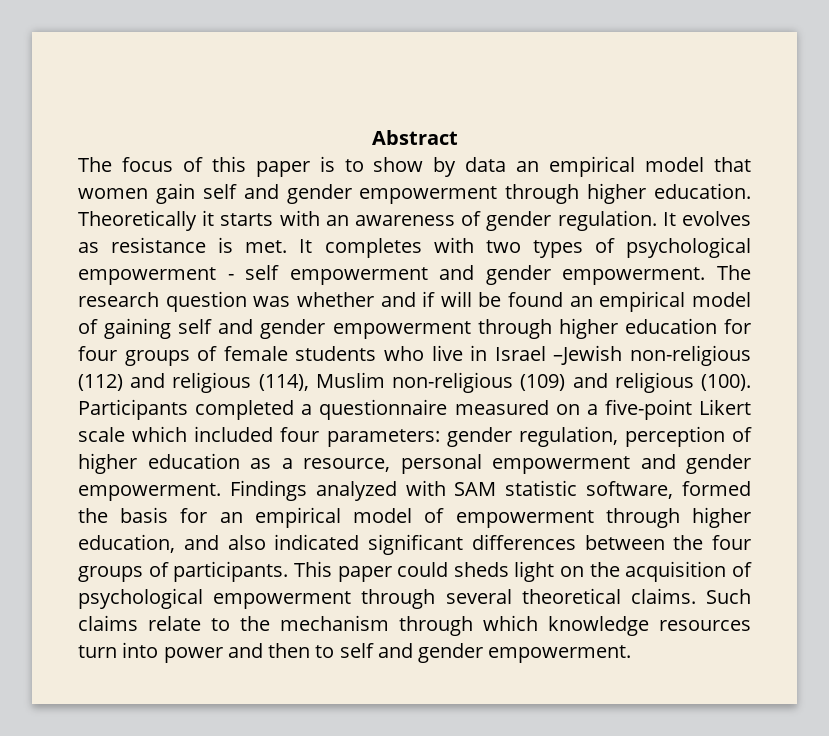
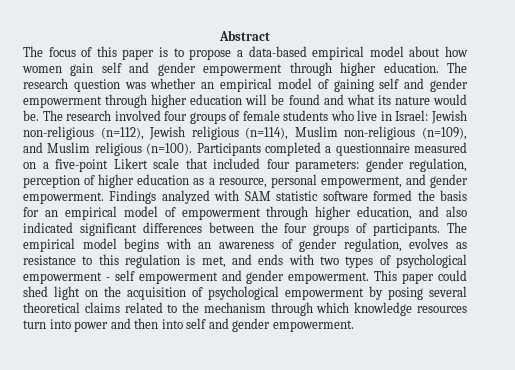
[373,156,751,177] show by data an empirical model that -> [189,46,469,60] propose a data-based empirical model about how
[78,210,751,231] [78,237,752,258] [78,265,706,285] Theoretically it starts with an awareness of gender regulation. It evolves as resistance is met. It completes with two types of psychological empowerment - self empowerment and gender empowerment. -> (439, 67) none
[380,291,564,307] and if will be found -> (197, 83) none
[723,319,751,334] for -> [245,94,467,105] [23,110,161,121] will be found and what its nature would be. The research involved
[494,345,752,366] [78,372,751,393] Israel –Jewish non-religious (112) and religious (114), Muslim non-religious (109) and religious (100). -> [395,110,468,124] [23,126,467,140] [23,142,193,156] Israel: Jewish non-religious (n=112), Jewish religious (n=114), Muslim non-religious (n=109), and Muslim religious (n=100).
[132,426,188,442] which -> [185,158,208,169] that
[492,456,630,474] empowerment -> [320,176,402,188] empowerment,
[586,481,674,499] software, -> [322,191,368,201] software
(289, 571) none -> [447,222,468,233] [23,238,468,252] [23,254,467,268] [23,270,370,284] The empirical model begins with an awareness of gender regulation, evolves as resistance to this regulation is met, and ends with two types of psychological empowerment - self empowerment and gender empowerment.
[453,562,509,577] sheds -> [23,286,48,297] shed
[361,588,751,609] [78,615,201,631] through several theoretical claims. Such claims relate -> [369,286,467,300] [23,302,163,313] by posing several theoretical claims related
[315,645,335,658] to -> [161,319,183,329] into

